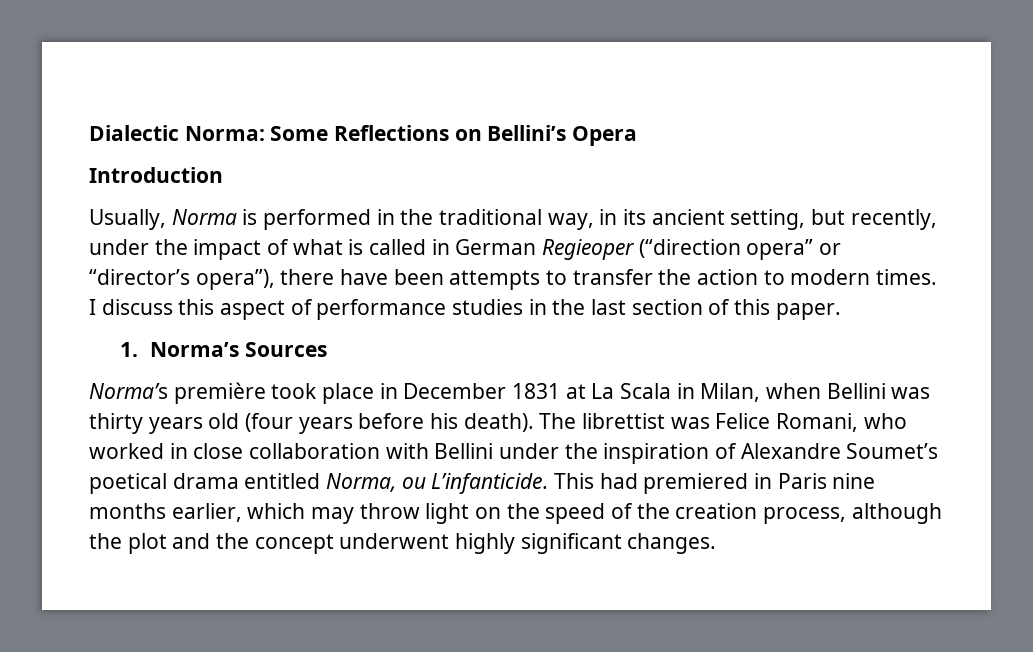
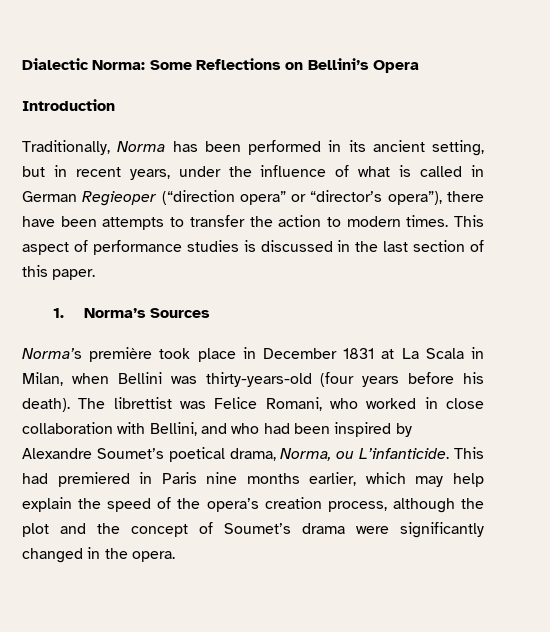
[89,209,594,230] Usually, Norma is performed in the traditional way, -> [22,140,321,155] Traditionally, Norma has been performed
[850,209,937,230] [89,239,262,260] recently, under the impact -> [53,165,327,180] in recent years, under the influence
[89,299,215,315] I discuss this -> [453,215,484,227] This
(524, 307) none -> [243,240,333,252] is discussed
[89,413,240,434] thirty years old -> [205,372,312,387] thirty-years-old
[434,443,738,464] Bellini under the inspiration of -> [149,422,412,437] Bellini, and who had been inspired by
[172,473,321,489] drama entitled -> [229,448,276,461] drama,
[359,503,502,524] throw light on -> [452,473,484,487] [22,497,72,512] help explain
(670, 511) none -> [206,498,259,512] opera’s
[339,533,717,554] underwent highly significant changes. -> [199,522,484,538] [22,547,175,563] of Soumet’s drama were significantly changed in the opera.

